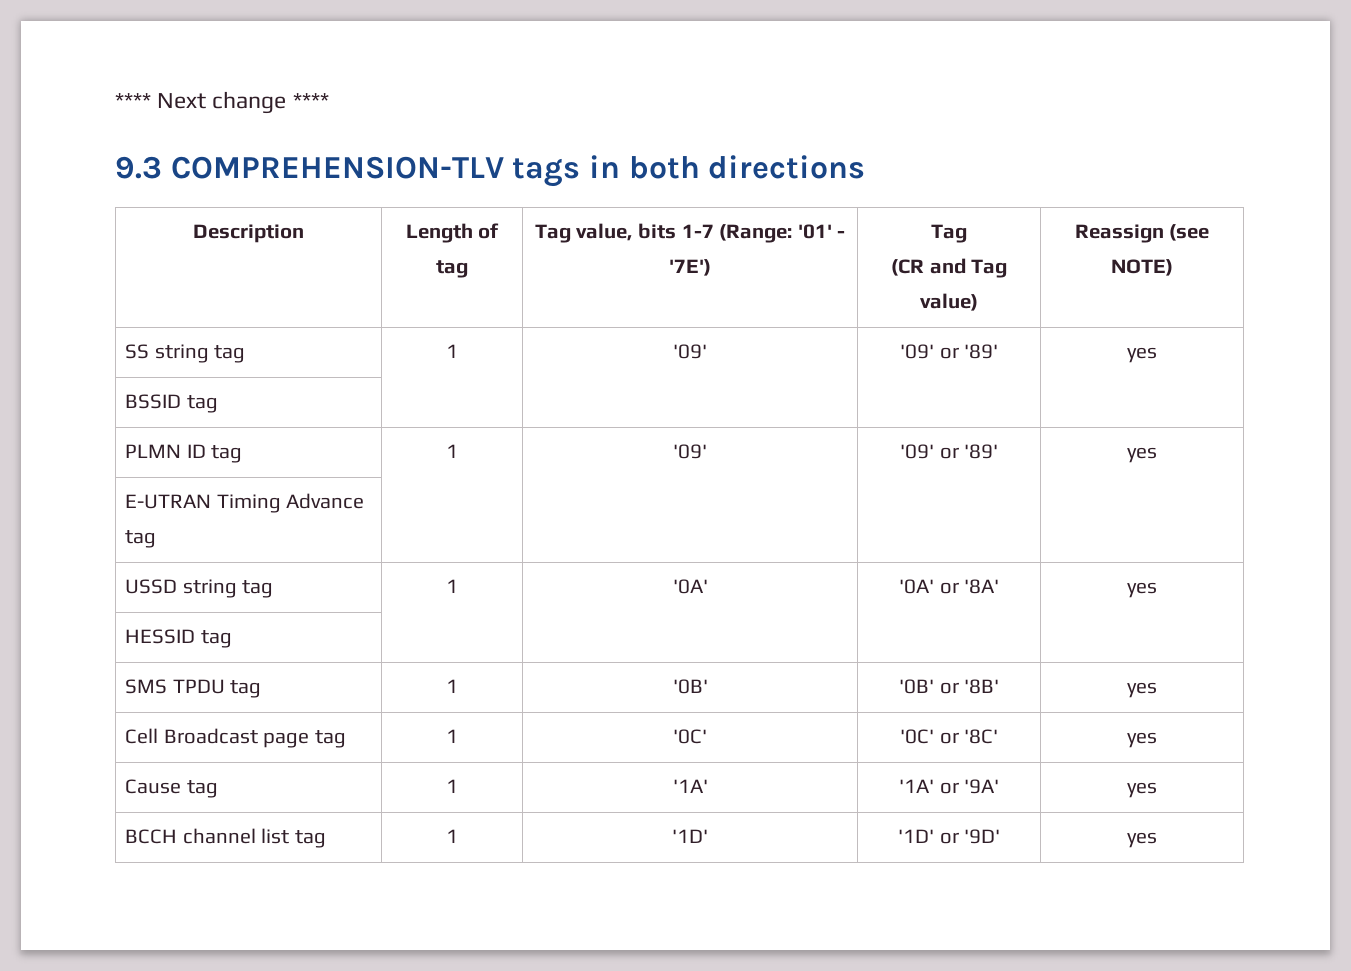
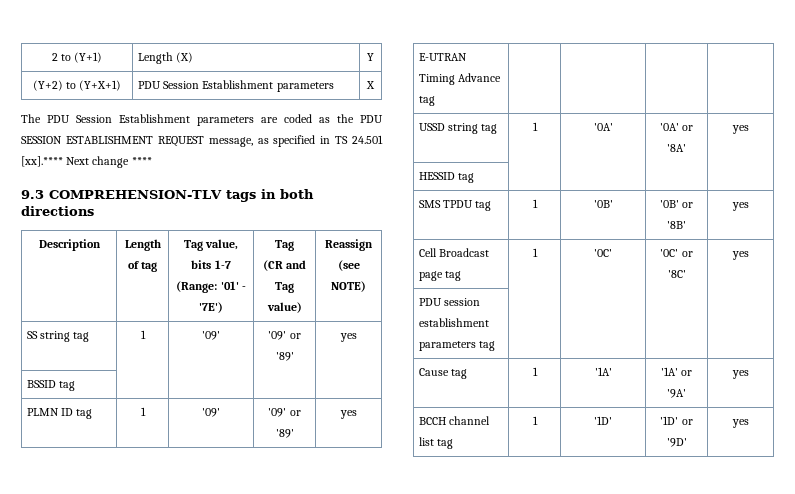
[115,93,151,108] **** -> [51,52,103,63] [137,52,194,64] [367,53,374,61] [32,80,122,91] [137,80,334,92] [366,81,375,89] [21,114,383,126] [21,135,383,147] [21,156,63,167] 2 to (Y+1) | Length (X) | Y // (Y+2) to (Y+X+1) | PDU Session Establishment parameters | X // The PDU Session Establishment parameters are coded as the PDU SESSION ESTABLISHMENT REQUEST message, as specified in TS 24.501 [xx].****
(1157, 740) none -> [418,298,481,306] [418,318,489,327] [418,341,496,351] // PDU session establishment parameters tag | | | |

